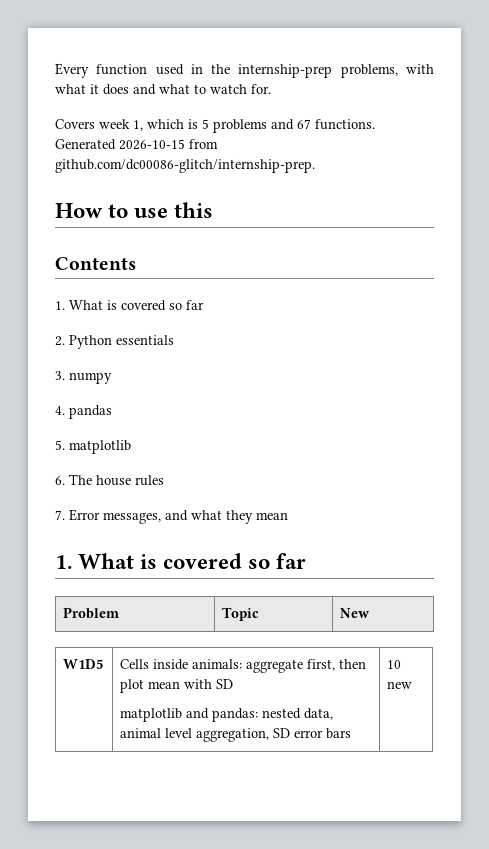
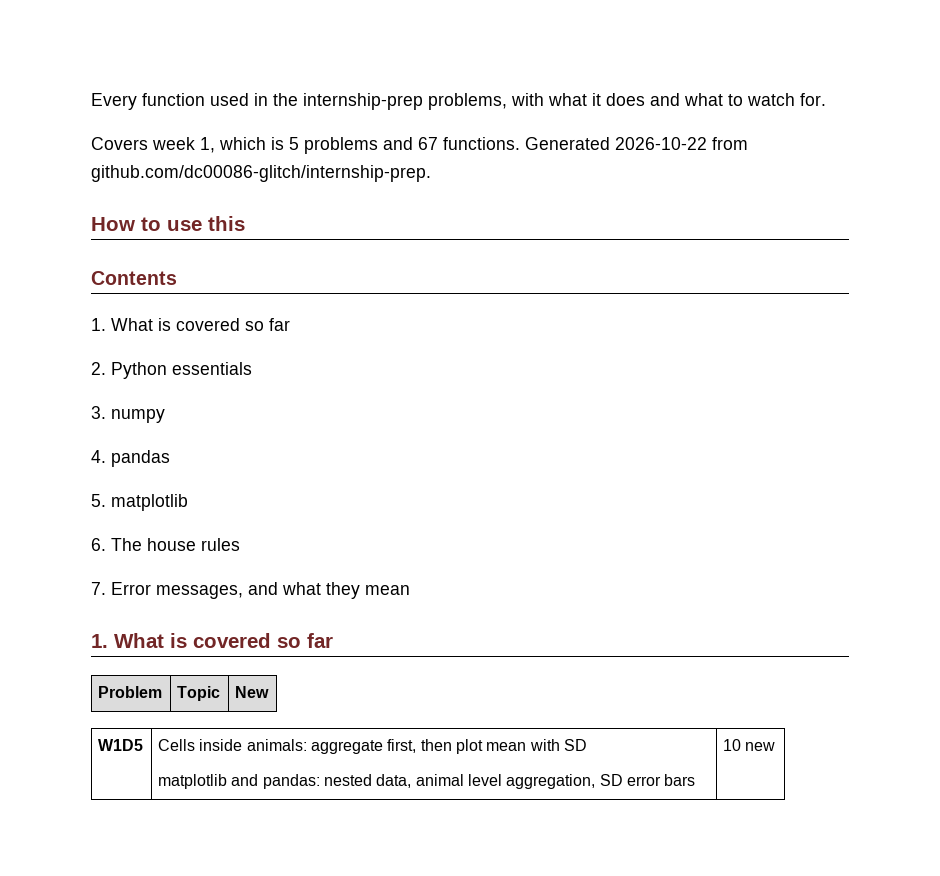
[119,139,185,150] 2026-10-15 -> [615,137,707,150] 2026-10-22

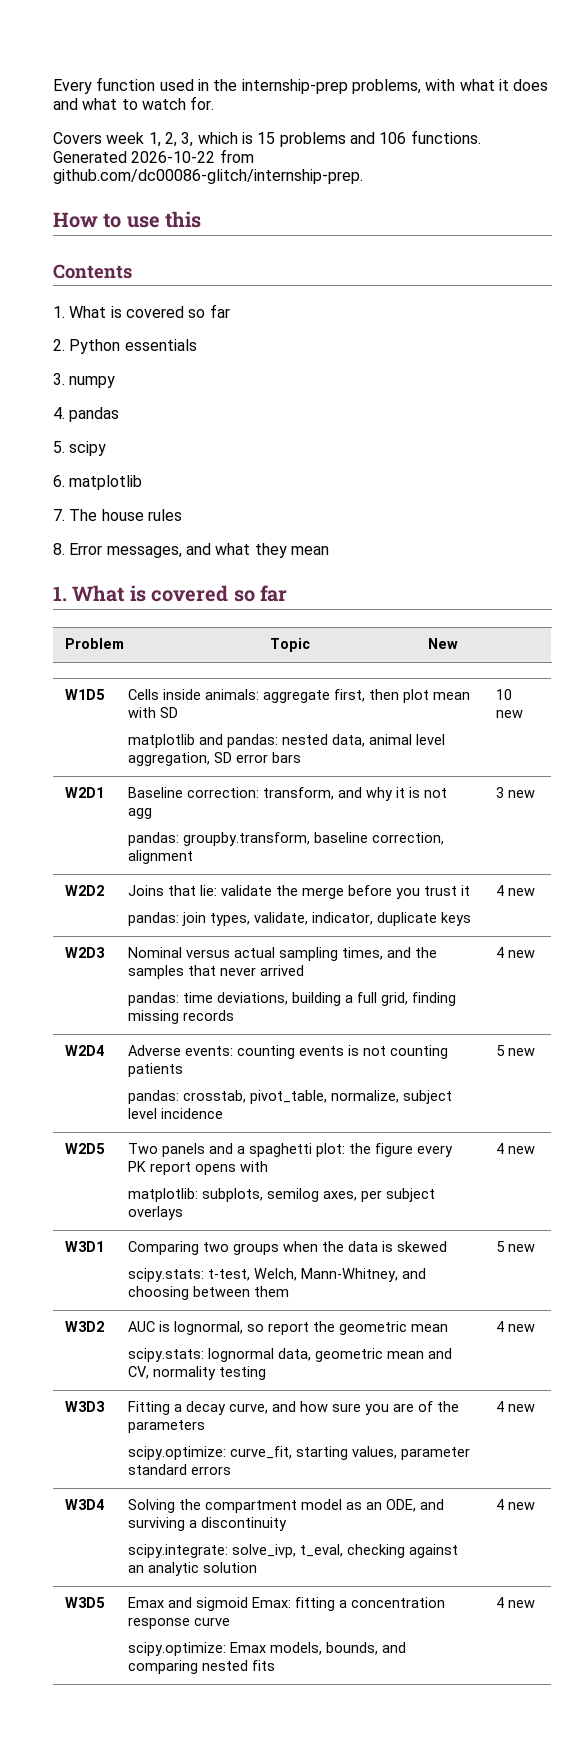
(215, 145) none -> [164,132,194,147] 2, 3,
[289,137,299,150] 5 -> [257,132,276,144] 15
[418,137,438,150] 67 -> [379,132,407,144] 106
(106, 500) none -> [69,441,107,456] [53,475,65,487] scipy // 6.
[91,538,106,551] 6. -> [53,509,65,521] 7.
[91,582,106,595] 7. -> [53,543,65,555] 8.
(776, 746) none -> [64,787,104,798] [127,787,447,801] [127,808,152,819] [127,832,444,846] [127,850,193,864] [495,787,535,798] [64,885,104,896] [127,885,470,899] [127,912,471,926] [495,885,535,896] [64,947,105,958] [127,947,437,961] [127,965,304,979] [127,992,456,1006] [127,1010,234,1024] [495,947,535,958] [64,1045,104,1056] [127,1045,448,1059] [127,1063,183,1077] [127,1090,452,1104] [127,1108,223,1119] [495,1045,535,1056] [64,1143,105,1154] [127,1143,453,1157] [127,1161,268,1175] [127,1188,435,1202] [127,1206,183,1220] [495,1143,535,1154] [64,1241,104,1252] [127,1241,447,1255] [127,1268,426,1282] [127,1286,289,1300] [495,1241,535,1252] [64,1321,104,1332] [127,1321,448,1335] [127,1348,452,1362] [127,1366,266,1380] [495,1321,535,1332] [64,1401,105,1412] [127,1401,459,1415] [127,1420,205,1433] [127,1446,470,1460] [127,1464,231,1475] [495,1401,535,1412] [64,1499,104,1510] [127,1499,444,1513] [127,1517,287,1531] [127,1544,458,1558] [127,1562,257,1576] [495,1499,535,1510] [64,1597,105,1608] [127,1597,445,1611] [127,1617,230,1629] [127,1642,406,1656] [127,1660,275,1674] [495,1597,535,1608] // W2D1 | Baseline correction: transform, and why it is not agg // pandas: groupby.transform, baseline correction, alignment | 3 new // W2D2 | Joins that lie: validate the merge before you trust it // pandas: join types, validate, indicator, duplicate keys | 4 new // W2D3 | Nominal versus actual sampling times, and the samples that never arrived // pandas: time deviations, building a full grid, finding missing records | 4 new // W2D4 | Adverse events: counting events is not counting patients // pandas: crosstab, pivot_table, normalize, subject level incidence | 5 new // W2D5 | Two panels and a spaghetti plot: the figure every PK report opens with // matplotlib: subplots, semilog axes, per subject overlays | 4 new // W3D1 | Comparing two groups when the data is skewed // scipy.stats: t-test, Welch, Mann-Whitney, and choosing between them | 5 new // W3D2 | AUC is lognormal, so report the geometric mean // scipy.stats: lognormal data, geometric mean and CV, normality testing | 4 new // W3D3 | Fitting a decay curve, and how sure you are of the parameters // scipy.optimize: curve_fit, starting values, parameter standard errors | 4 new // W3D4 | Solving the compartment model as an ODE, and surviving a discontinuity // scipy.integrate: solve_ivp, t_eval, checking against an analytic solution | 4 new // W3D5 | Emax and sigmoid Emax: fitting a concentration response curve // scipy.optimize: Emax models, bounds, and comparing nested fits | 4 new

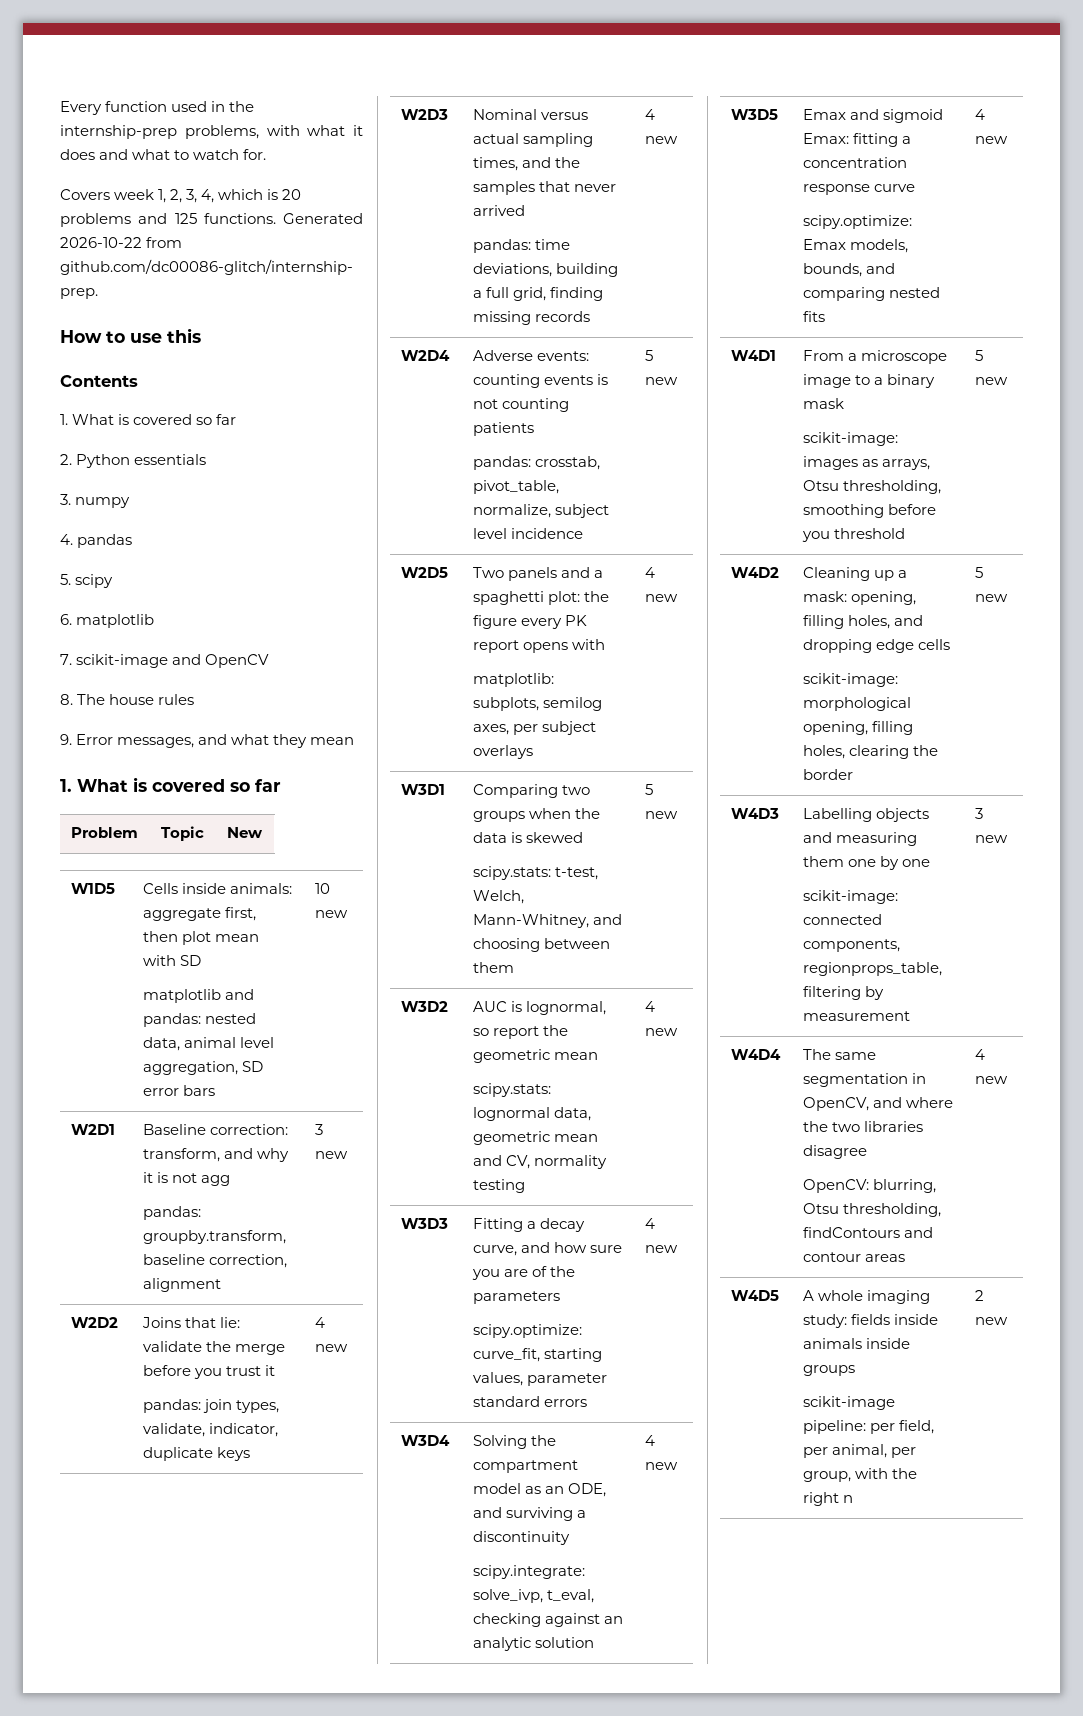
(194, 139) none -> [201,189,215,203] 4,
[257,132,276,144] 15 -> [282,189,302,200] 20
[379,132,407,144] 106 -> [174,213,197,224] 125
(65, 515) none -> [76,654,270,668] [60,694,73,705] scikit-image and OpenCV // 8.
[53,543,65,555] 8. -> [60,734,72,745] 9.
(535, 1604) none -> [731,350,777,361] [803,350,948,364] [803,374,936,388] [803,398,845,409] [803,432,899,446] [803,456,931,470] [803,480,942,494] [803,504,937,518] [802,528,906,542] [975,350,984,361] [975,377,1009,385] [731,567,780,578] [803,567,908,581] [803,591,917,605] [803,615,924,629] [803,639,951,653] [803,673,899,687] [803,697,912,711] [803,721,914,735] [803,745,939,759] [803,769,854,780] [975,567,984,578] [975,594,1009,602] [731,808,780,819] [803,808,930,822] [803,832,918,846] [803,856,931,870] [803,890,899,904] [803,914,883,925] [803,939,901,952] [803,962,943,976] [803,986,885,1000] [803,1011,911,1021] [975,808,984,819] [975,835,1009,843] [731,1049,782,1060] [803,1049,877,1060] [803,1073,927,1087] [803,1097,954,1111] [803,1121,924,1132] [803,1145,868,1159] [803,1179,937,1193] [803,1203,942,1217] [803,1227,934,1238] [803,1252,906,1262] [975,1049,986,1060] [975,1076,1009,1084] [731,1290,780,1301] [803,1290,931,1304] [803,1314,939,1328] [803,1338,911,1349] [803,1365,856,1376] [803,1396,896,1410] [803,1420,935,1434] [803,1444,917,1458] [803,1468,918,1482] [803,1492,854,1506] [975,1290,985,1301] [975,1317,1009,1325] // W4D1 | From a microscope image to a binary mask // scikit-image: images as arrays, Otsu thresholding, smoothing before you threshold | 5 new // W4D2 | Cleaning up a mask: opening, filling holes, and dropping edge cells // scikit-image: morphological opening, filling holes, clearing the border | 5 new // W4D3 | Labelling objects and measuring them one by one // scikit-image: connected components, regionprops_table, filtering by measurement | 3 new // W4D4 | The same segmentation in OpenCV, and where the two libraries disagree // OpenCV: blurring, Otsu thresholding, findContours and contour areas | 4 new // W4D5 | A whole imaging study: fields inside animals inside groups // scikit-image pipeline: per field, per animal, per group, with the right n | 2 new

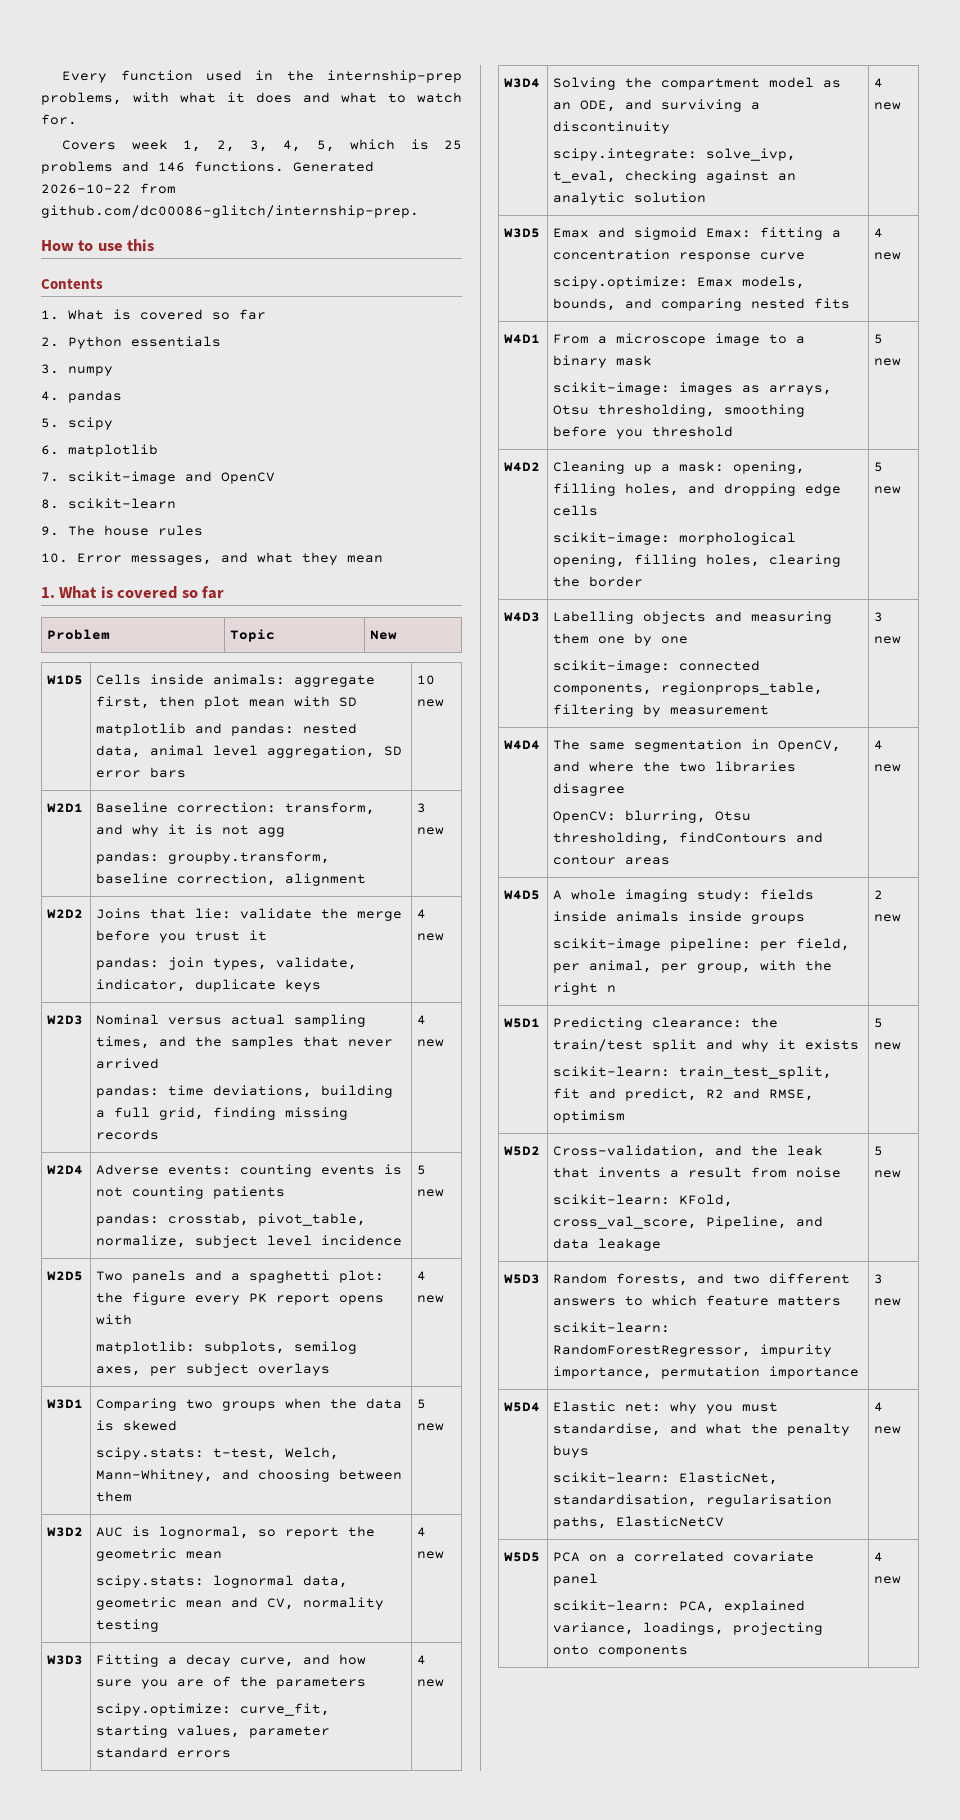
(215, 196) none -> [316,140,335,152] 5,
[282,189,302,200] 20 -> [444,140,463,150] 25
[174,213,197,224] 125 -> [158,162,185,172] 146
(73, 699) none -> [68,498,176,509] [41,526,59,536] scikit-learn // 9.
[60,734,72,745] 9. -> [41,553,68,563] 10.
(1009, 1321) none -> [504,1018,541,1028] [553,1017,779,1030] [553,1039,860,1052] [553,1066,833,1079] [553,1088,815,1101] [553,1110,626,1123] [874,1018,884,1028] [874,1042,902,1050] [504,1146,541,1156] [553,1145,824,1158] [553,1167,842,1178] [553,1194,734,1207] [553,1216,824,1229] [553,1238,662,1251] [874,1146,884,1156] [874,1170,902,1178] [504,1274,541,1284] [553,1273,851,1286] [553,1295,842,1306] [553,1322,671,1333] [553,1344,833,1357] [553,1366,860,1379] [874,1274,884,1284] [874,1298,902,1306] [504,1402,541,1412] [553,1401,779,1414] [553,1423,851,1436] [553,1445,590,1458] [553,1472,779,1485] [553,1494,833,1507] [553,1516,725,1529] [874,1402,884,1412] [874,1426,902,1434] [504,1552,541,1562] [553,1551,815,1562] [553,1573,599,1586] [553,1600,806,1613] [553,1622,824,1635] [553,1645,689,1657] [874,1552,884,1562] [874,1576,902,1584] // W5D1 | Predicting clearance: the train/test split and why it exists // scikit-learn: train_test_split, fit and predict, R2 and RMSE, optimism | 5 new // W5D2 | Cross-validation, and the leak that invents a result from noise // scikit-learn: KFold, cross_val_score, Pipeline, and data leakage | 5 new // W5D3 | Random forests, and two different answers to which feature matters // scikit-learn: RandomForestRegressor, impurity importance, permutation importance | 3 new // W5D4 | Elastic net: why you must standardise, and what the penalty buys // scikit-learn: ElasticNet, standardisation, regularisation paths, ElasticNetCV | 4 new // W5D5 | PCA on a correlated covariate panel // scikit-learn: PCA, explained variance, loadings, projecting onto components | 4 new

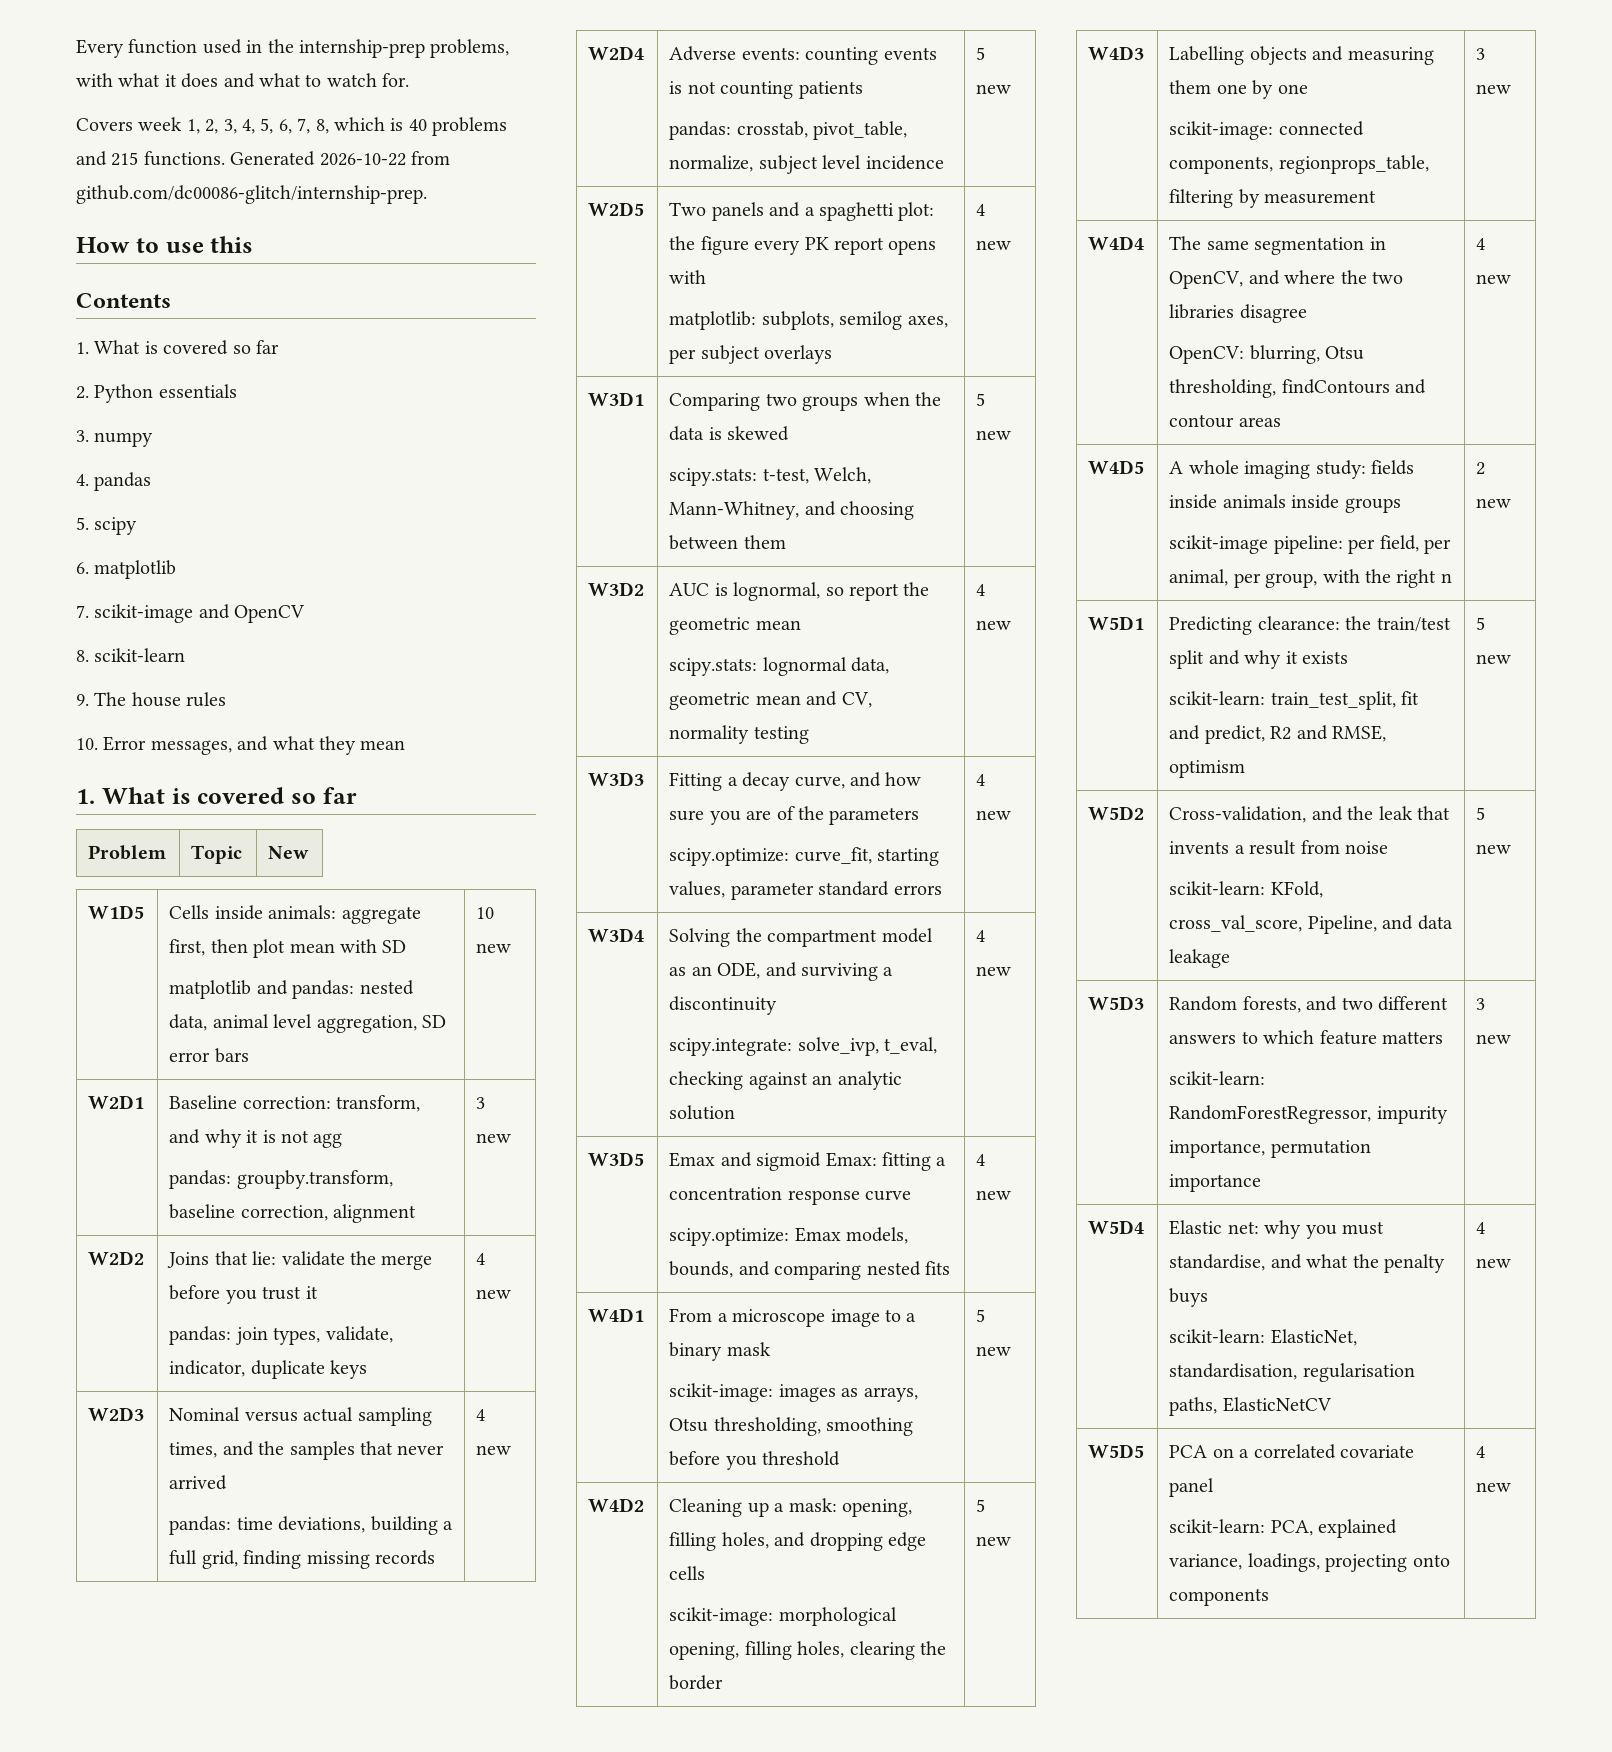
(335, 146) none -> [278,118,329,134] 6, 7, 8,
[444,140,463,150] 25 -> [408,119,427,131] 40
[158,162,185,172] 146 -> [111,152,139,166] 215

